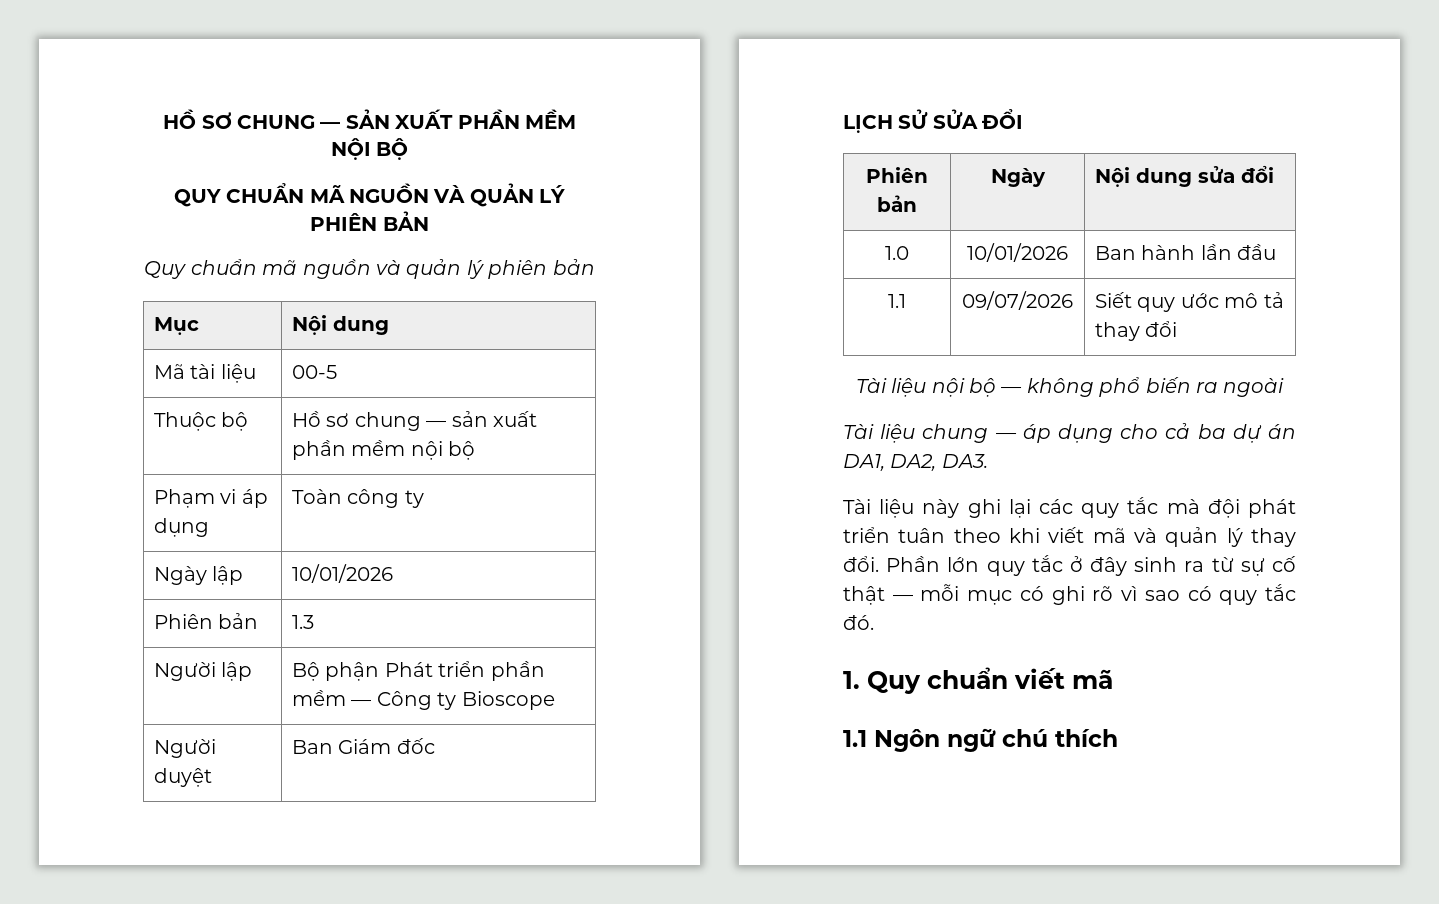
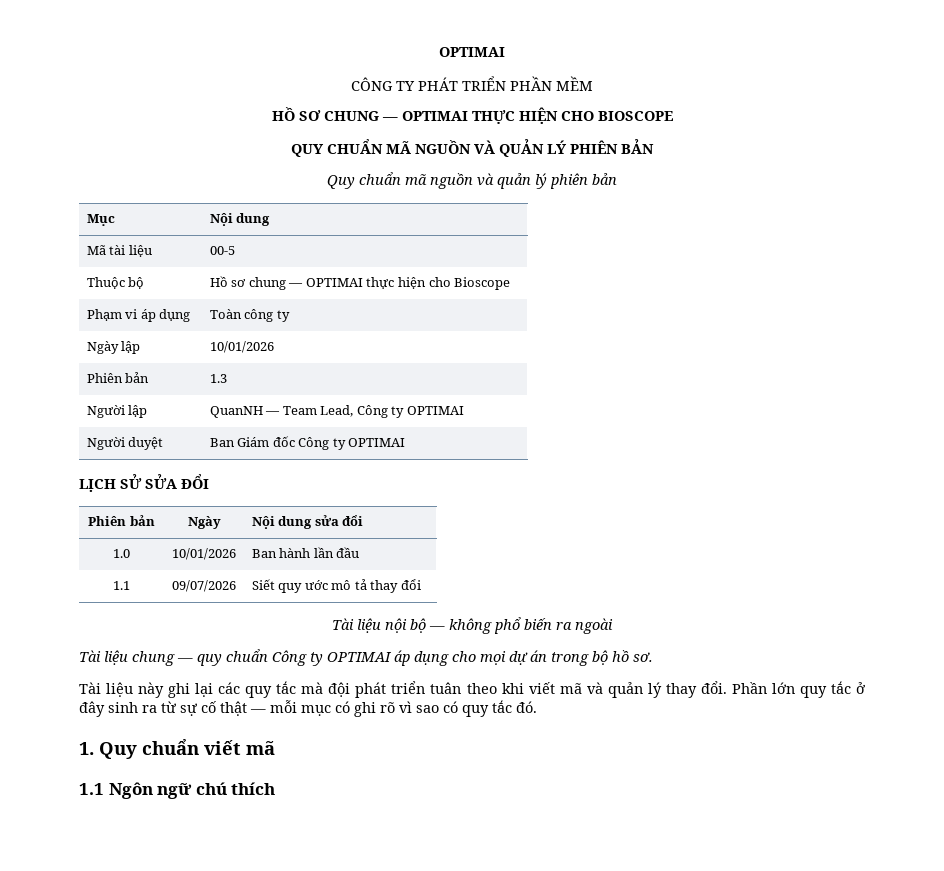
[163,109,576,129] [330,138,409,160] HỒ SƠ CHUNG — SẢN XUẤT PHẦN MỀM NỘI BỘ -> [439,47,505,57] [351,76,593,91] [271,107,673,124] OPTIMAI // CÔNG TY PHÁT TRIỂN PHẦN MỀM // HỒ SƠ CHUNG — OPTIMAI THỰC HIỆN CHO BIOSCOPE
[451,411,537,427] [291,440,476,460] sản xuất phần mềm nội bộ -> [305,277,511,290] OPTIMAI thực hiện cho Bioscope
[291,661,545,681] [291,690,555,710] Bộ phận Phát triển phần mềm — Công ty Bioscope -> [209,405,464,418] QuanNH — Team Lead, Công ty OPTIMAI
(435, 746) none -> [298,437,406,450] Công ty OPTIMAI
[1022,423,1296,443] [843,454,988,471] áp dụng cho cả ba dự án DA1, DA2, DA3. -> [197,649,653,666] quy chuẩn Công ty OPTIMAI áp dụng cho mọi dự án trong bộ hồ sơ.

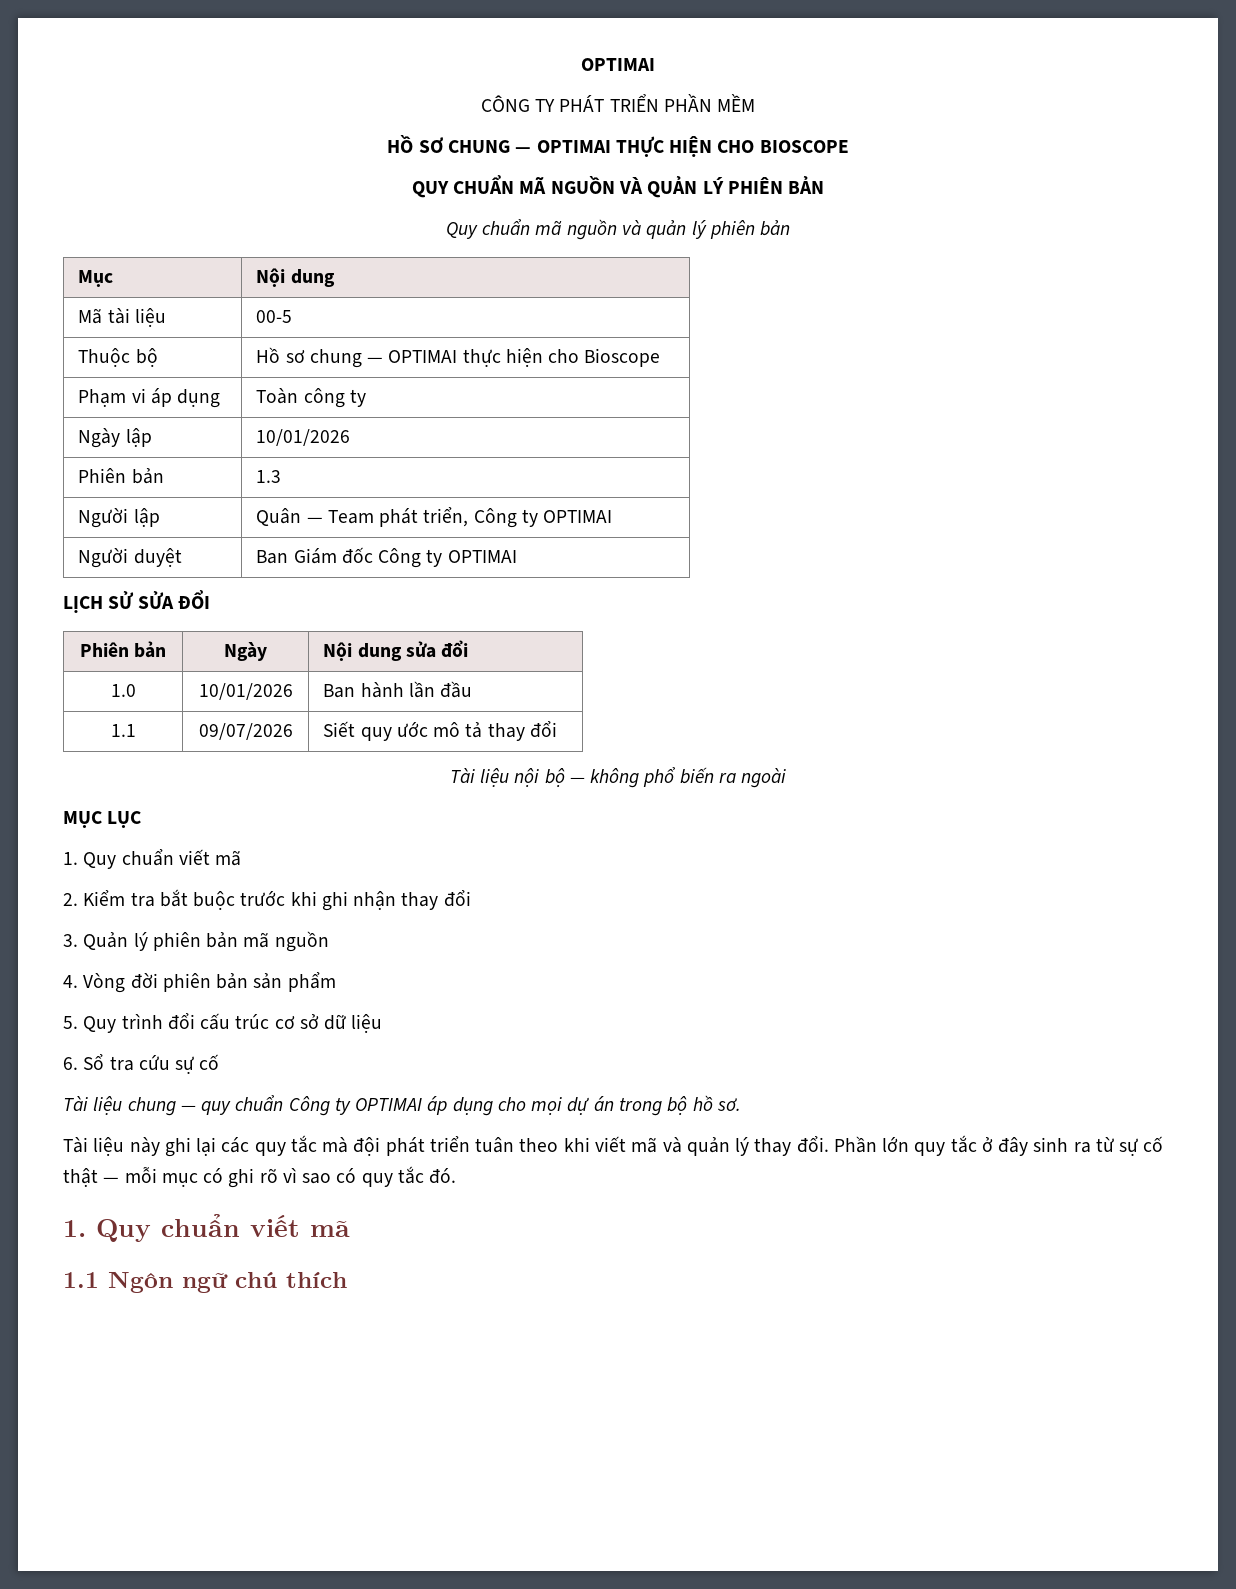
[209,406,263,418] QuanNH -> [256,508,302,526] Quân
[320,405,354,417] Lead, -> [379,507,469,527] phát triển,
(613, 626) none -> [63,811,142,829] [63,849,242,869] [63,889,471,911] [63,931,329,952] [63,972,336,993] [63,1013,383,1033] [63,1054,220,1074] // MỤC LỤC // 1. Quy chuẩn viết mã // 2. Kiểm tra bắt buộc trước khi ghi nhận thay đổi // 3. Quản lý phiên bản mã nguồn // 4. Vòng đời phiên bản sản phẩm // 5. Quy trình đổi cấu trúc cơ sở dữ liệu // 6. Sổ tra cứu sự cố

